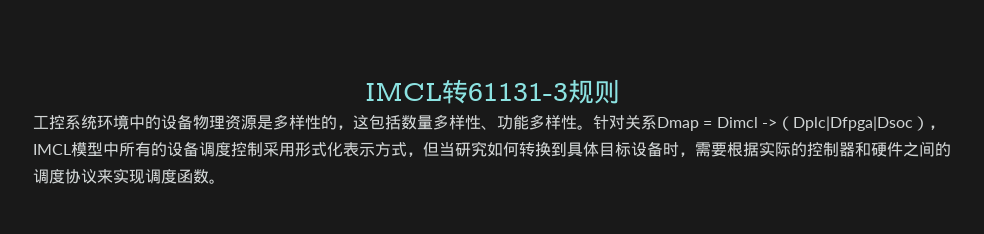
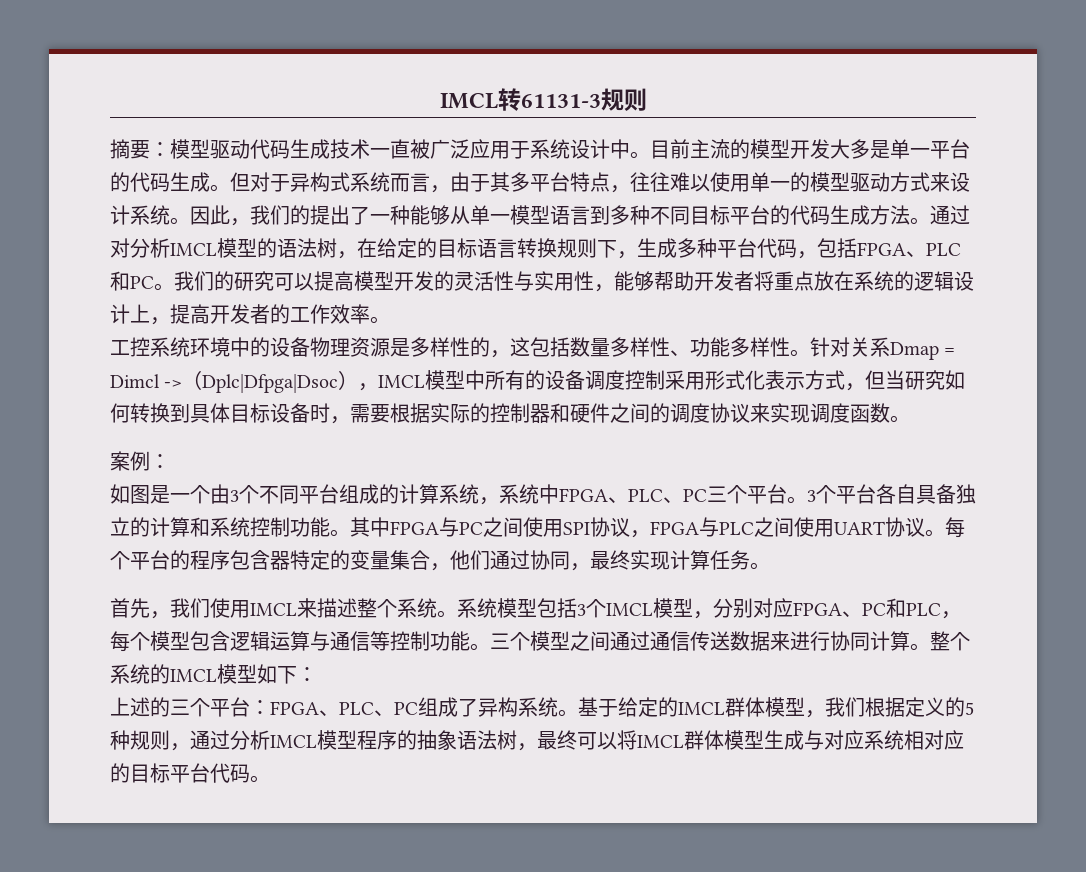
(620, 91) none -> [110,139,970,159] [110,172,970,193] [110,205,970,226] [110,238,961,259] [110,271,974,292] [110,304,390,325] // 摘要：模型驱动代码生成技术一直被广泛应用于系统设计中。目前主流的模型开发大多是单一平台的代码生成。但对于异构式系统而言，由于其多平台特点，往往难以使用单一的模型驱动方式来设计系统。因此，我们的提出了一种能够从单一模型语言到多种不同目标平台的代码生成方法。通过对分析IMCL模型的语法树，在给定的目标语言转换规则下，生成多种平台代码，包括FPGA、PLC和PC。我们的研究可以提高模型开发的灵活性与实用性，能够帮助开发者将重点放在系统的逻辑设计上，提高开发者的工作效率。
(225, 181) none -> [110,451,170,471] [110,484,976,505] [110,517,965,538] [110,550,770,571] [110,598,961,619] [110,631,970,652] [110,664,317,684] [110,697,974,718] [110,730,964,751] [110,763,270,783] // 案例： // 如图是一个由3个不同平台组成的计算系统，系统中FPGA、PLC、PC三个平台。3个平台各自具备独立的计算和系统控制功能。其中FPGA与PC之间使用SPI协议，FPGA与PLC之间使用UART协议。每个平台的程序包含器特定的变量集合，他们通过协同，最终实现计算任务。 // 首先，我们使用IMCL来描述整个系统。系统模型包括3个IMCL模型，分别对应FPGA、PC和PLC，每个模型包含逻辑运算与通信等控制功能。三个模型之间通过通信传送数据来进行协同计算。整个系统的IMCL模型如下： // 上述的三个平台：FPGA、PLC、PC组成了异构系统。基于给定的IMCL群体模型，我们根据定义的5种规则，通过分析IMCL模型程序的抽象语法树，最终可以将IMCL群体模型生成与对应系统相对应的目标平台代码。

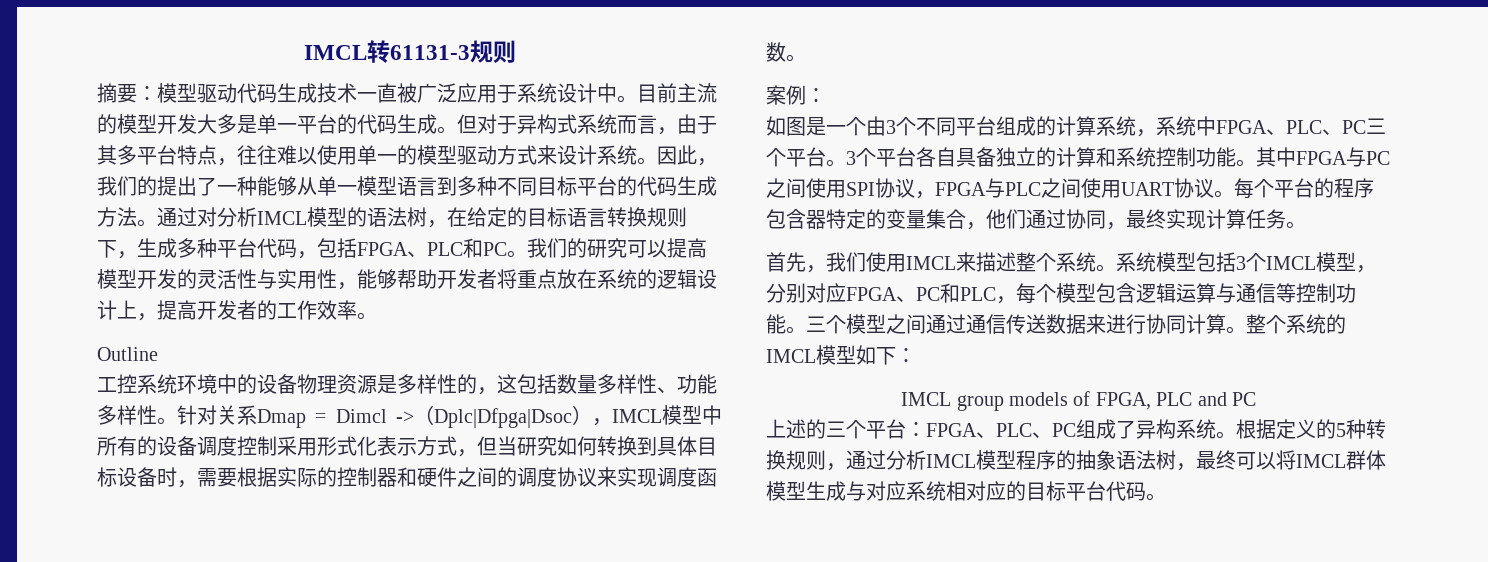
(390, 320) none -> [97,347,158,361] // Outline
(317, 674) none -> [901,391,1256,411] // IMCL group models of FPGA, PLC and PC
[578,697,865,718] 基于给定的IMCL群体模型，我们 -> (1236, 435) none
(130, 740) none -> [1366,419,1386,439] [766,450,786,470] 转换

